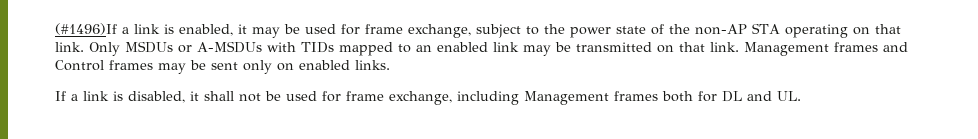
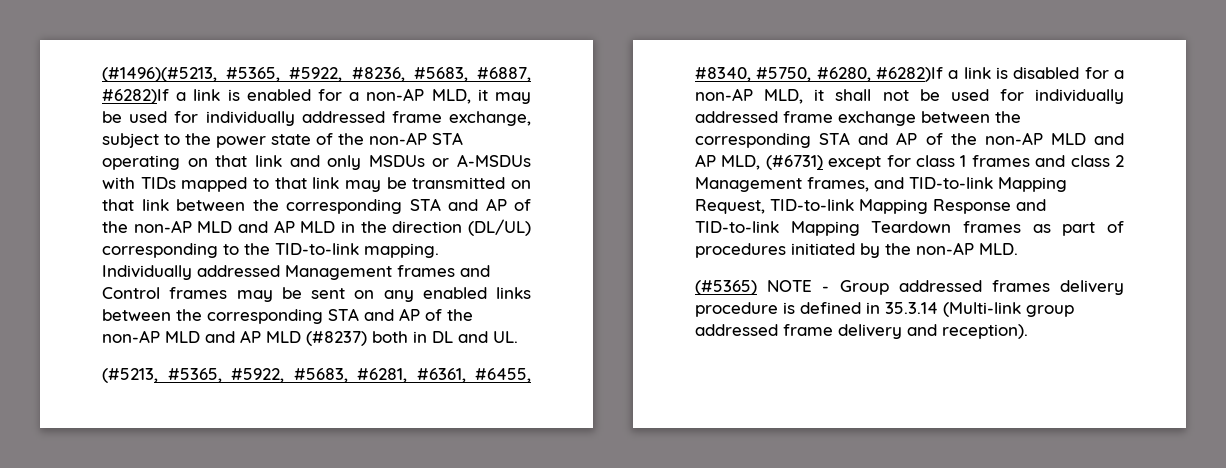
[55,23,233,36] (#1496)If a link is enabled, -> [102,67,531,82] [102,88,471,104] (#1496)(#5213, #5365, #5922, #8236, #5683, #6887, #6282)If a link is enabled for a non-AP MLD,
(360, 29) none -> [205,111,385,126] individually addressed
[55,42,120,56] link. Only -> [254,155,362,170] link and only
[416,42,488,52] an enabled -> [274,177,307,189] that
[710,42,739,52] link. -> [141,198,531,214] [102,219,531,236] [102,243,439,258] [102,265,280,280] link between the corresponding STA and AP of the non-AP MLD and AP MLD in the direction (DL/UL) corresponding to the TID-to-link mapping. Individually addressed
[243,60,390,74] [55,91,185,103] only on enabled links. // If a link is disabled, -> [354,287,531,302] [102,308,473,324] [102,330,518,346] [102,368,531,383] [695,67,1124,82] [695,88,804,104] on any enabled links between the corresponding STA and AP of the non-AP MLD and AP MLD (#8237) both in DL and UL. // (#5213, #5365, #5922, #5683, #6281, #6361, #6455, #8340, #5750, #6280, #6282)If a link is disabled for a non-AP MLD,
[346,91,801,105] frame exchange, including Management frames both for DL and UL. -> [1035,89,1124,104] [695,111,1021,126] [695,132,1124,148] [695,154,1124,170] [695,177,1067,192] [695,199,1046,214] [695,221,1124,236] [695,242,1018,258] [695,280,1124,295] [695,302,1074,317] [695,324,1028,339] individually addressed frame exchange between the corresponding STA and AP of the non-AP MLD and AP MLD, (#6731) except for class 1 frames and class 2 Management frames, and TID-to-link Mapping Request, TID-to-link Mapping Response and TID-to-link Mapping Teardown frames as part of procedures initiated by the non-AP MLD. // (#5365) NOTE - Group addressed frames delivery procedure is defined in 35.3.14 (Multi-link group addressed frame delivery and reception).

